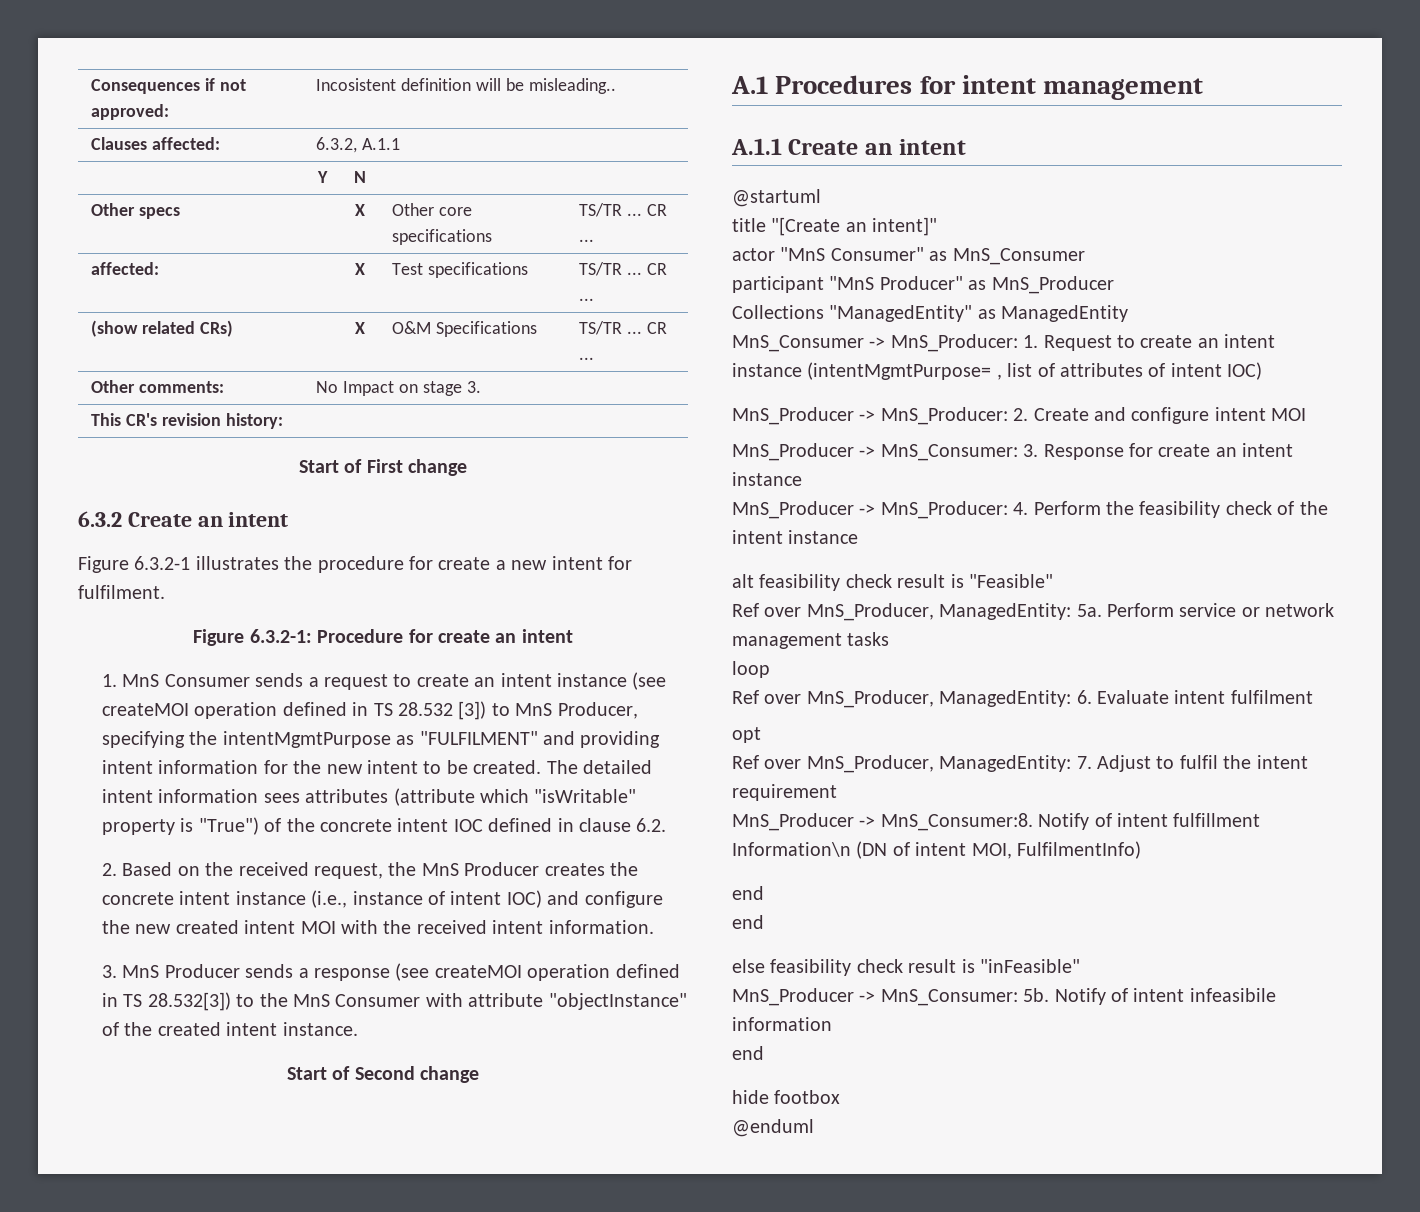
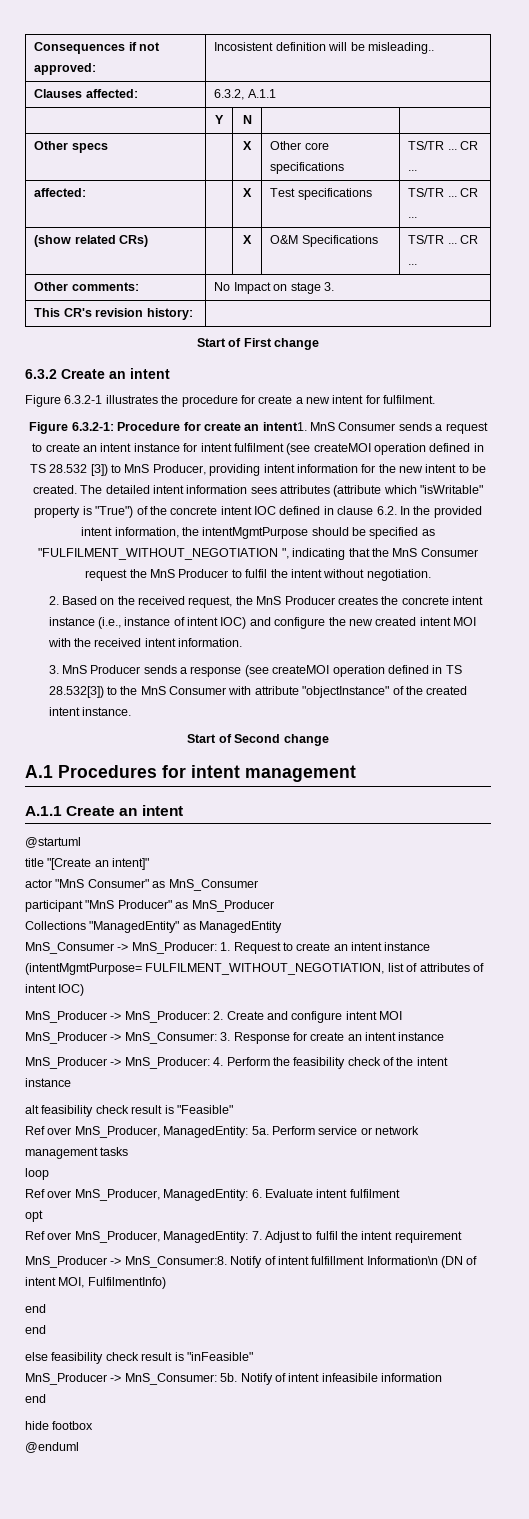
[521,629,573,643] [102,674,118,687] intent // 1. -> [262,422,307,431] intent1.
(628, 680) none -> [183,443,284,452] for intent fulfilment
[102,731,576,748] specifying the intentMgmtPurpose as "FULFILMENT" and -> (206, 469) none
(667, 825) none -> [399,506,482,518] [81,527,435,539] [38,548,478,560] [85,569,431,581] In the provided intent information, the intentMgmtPurpose should be specified as "FULFILMENT_WITHOUT_NEGOTIATION ", indicating that the MnS Consumer request the MnS Producer to fulfil the intent without negotiation.
[996,374,1002,380] , -> [145,963,385,975] FULFILMENT_WITHOUT_NEGOTIATION,

